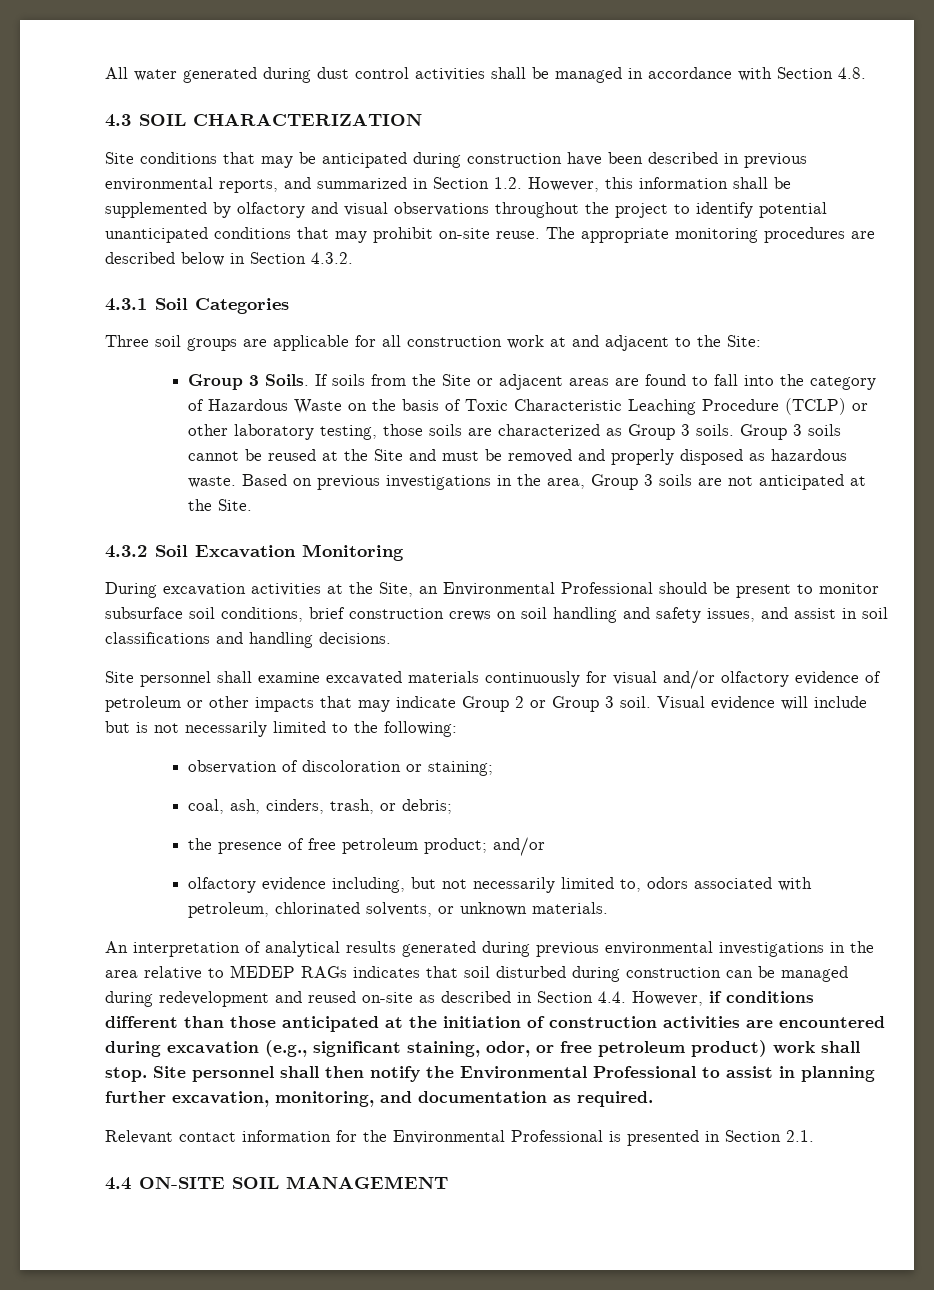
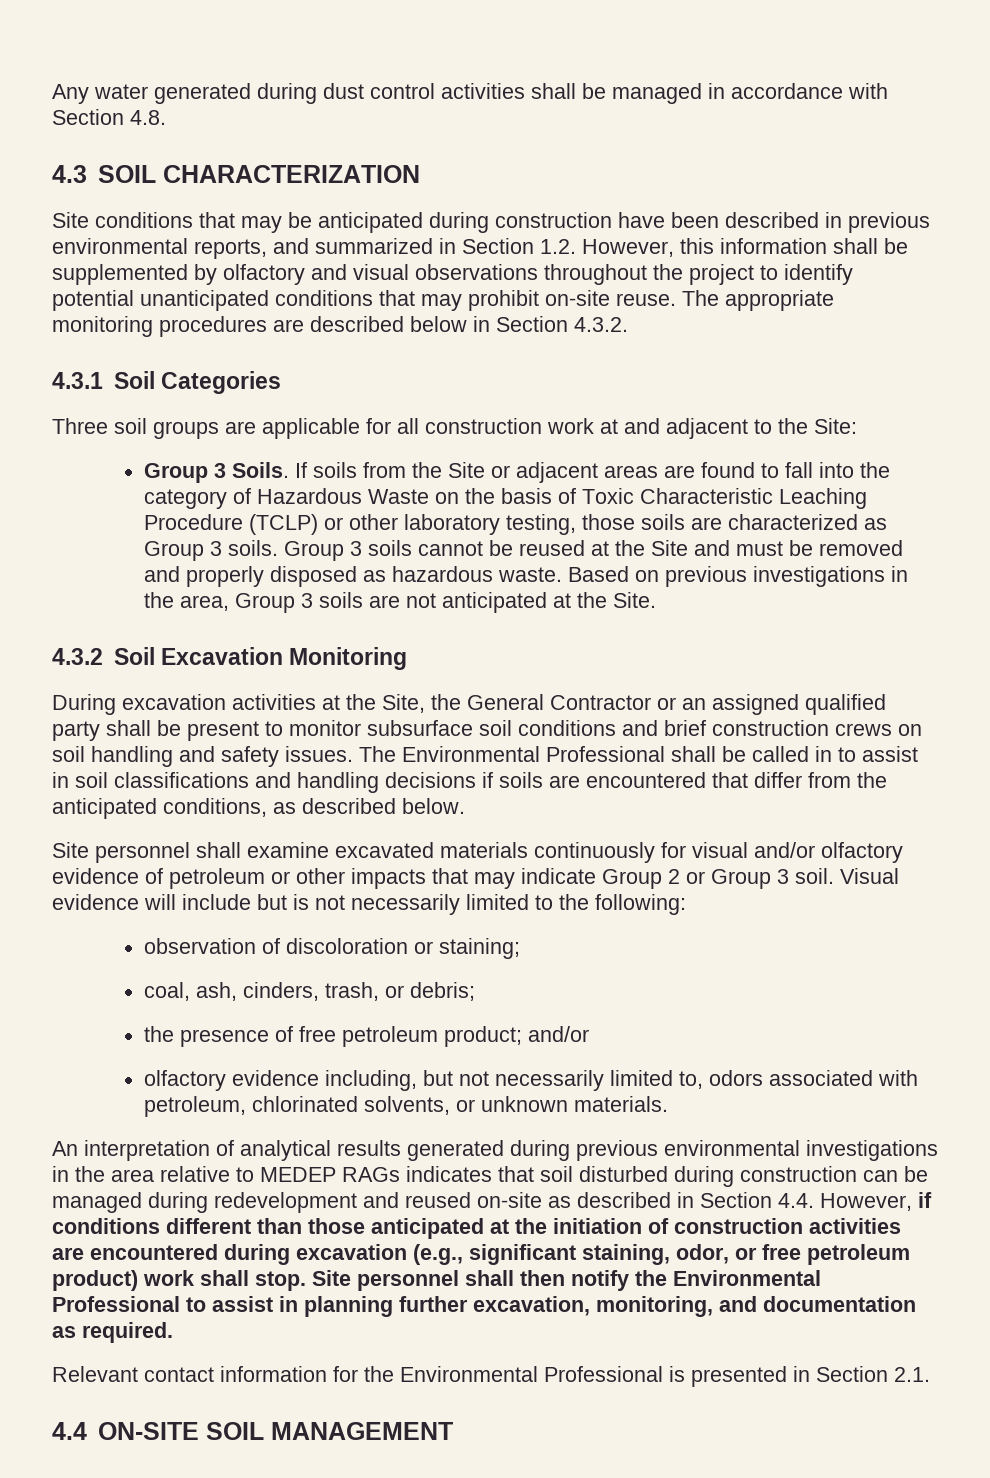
[105,67,128,79] All -> [52,84,89,104] Any
[419,582,707,596] an Environmental Professional should -> [431,694,886,715] [52,720,151,741] the General Contractor or an assigned qualified party shall
[221,607,303,622] conditions, -> [518,720,658,736] conditions and
[707,607,788,622] issues, and -> [285,746,856,762] issues. The Environmental Professional shall be called in to
[319,632,391,644] decisions. -> [385,772,887,788] [52,798,465,819] decisions if soils are encountered that differ from the anticipated conditions, as described below.

